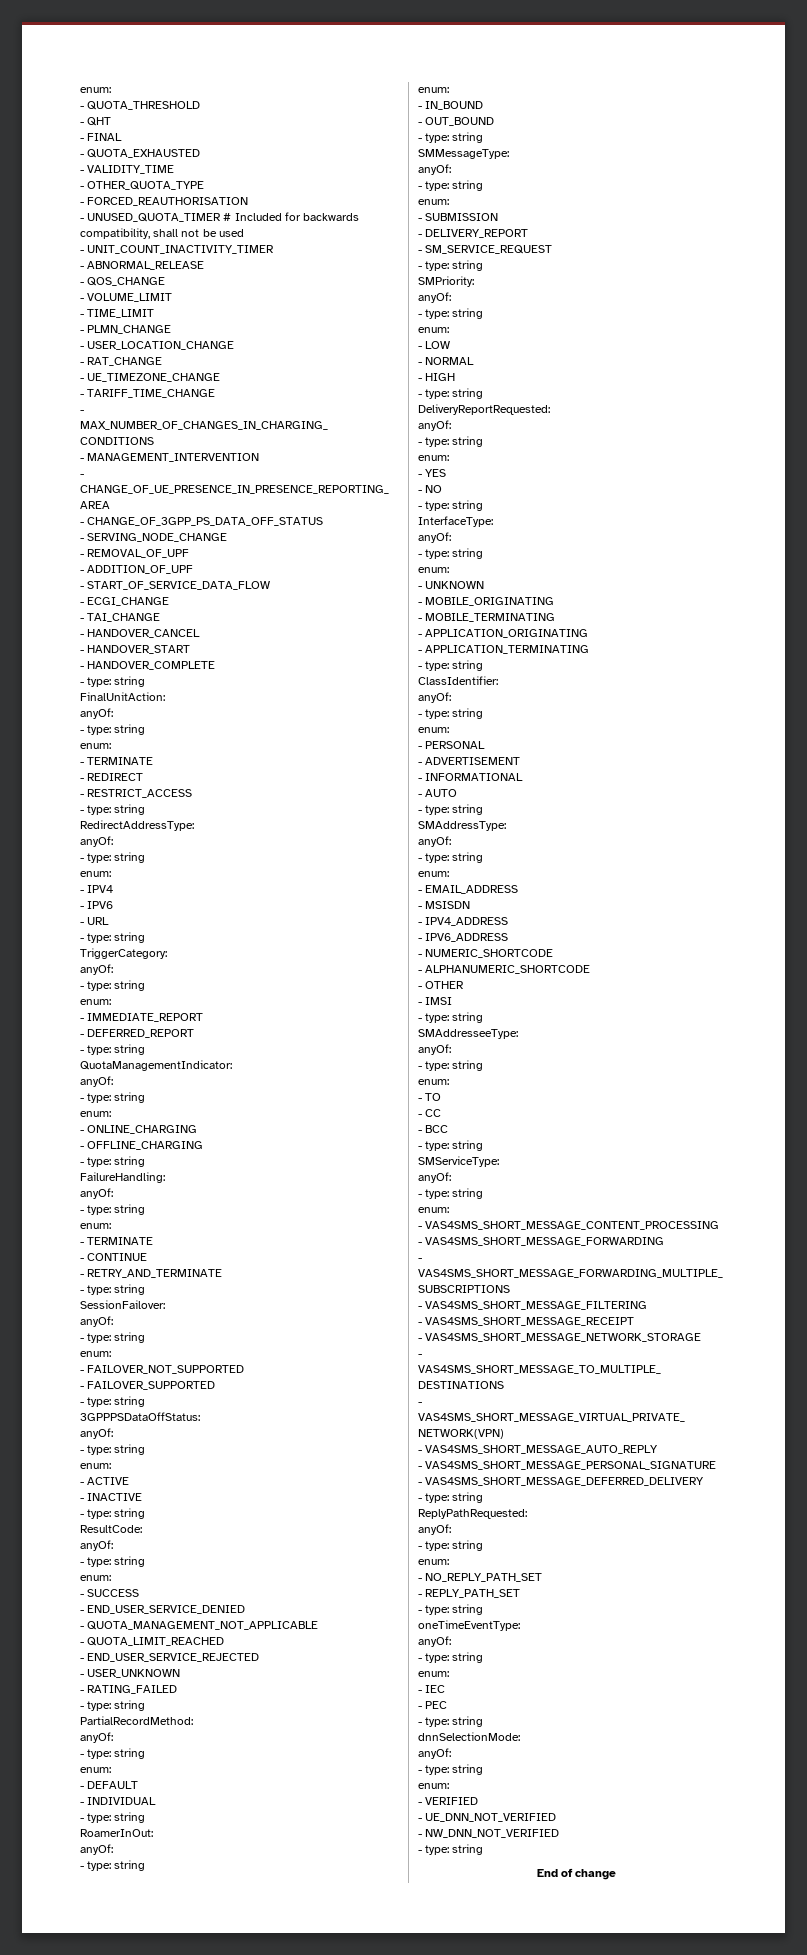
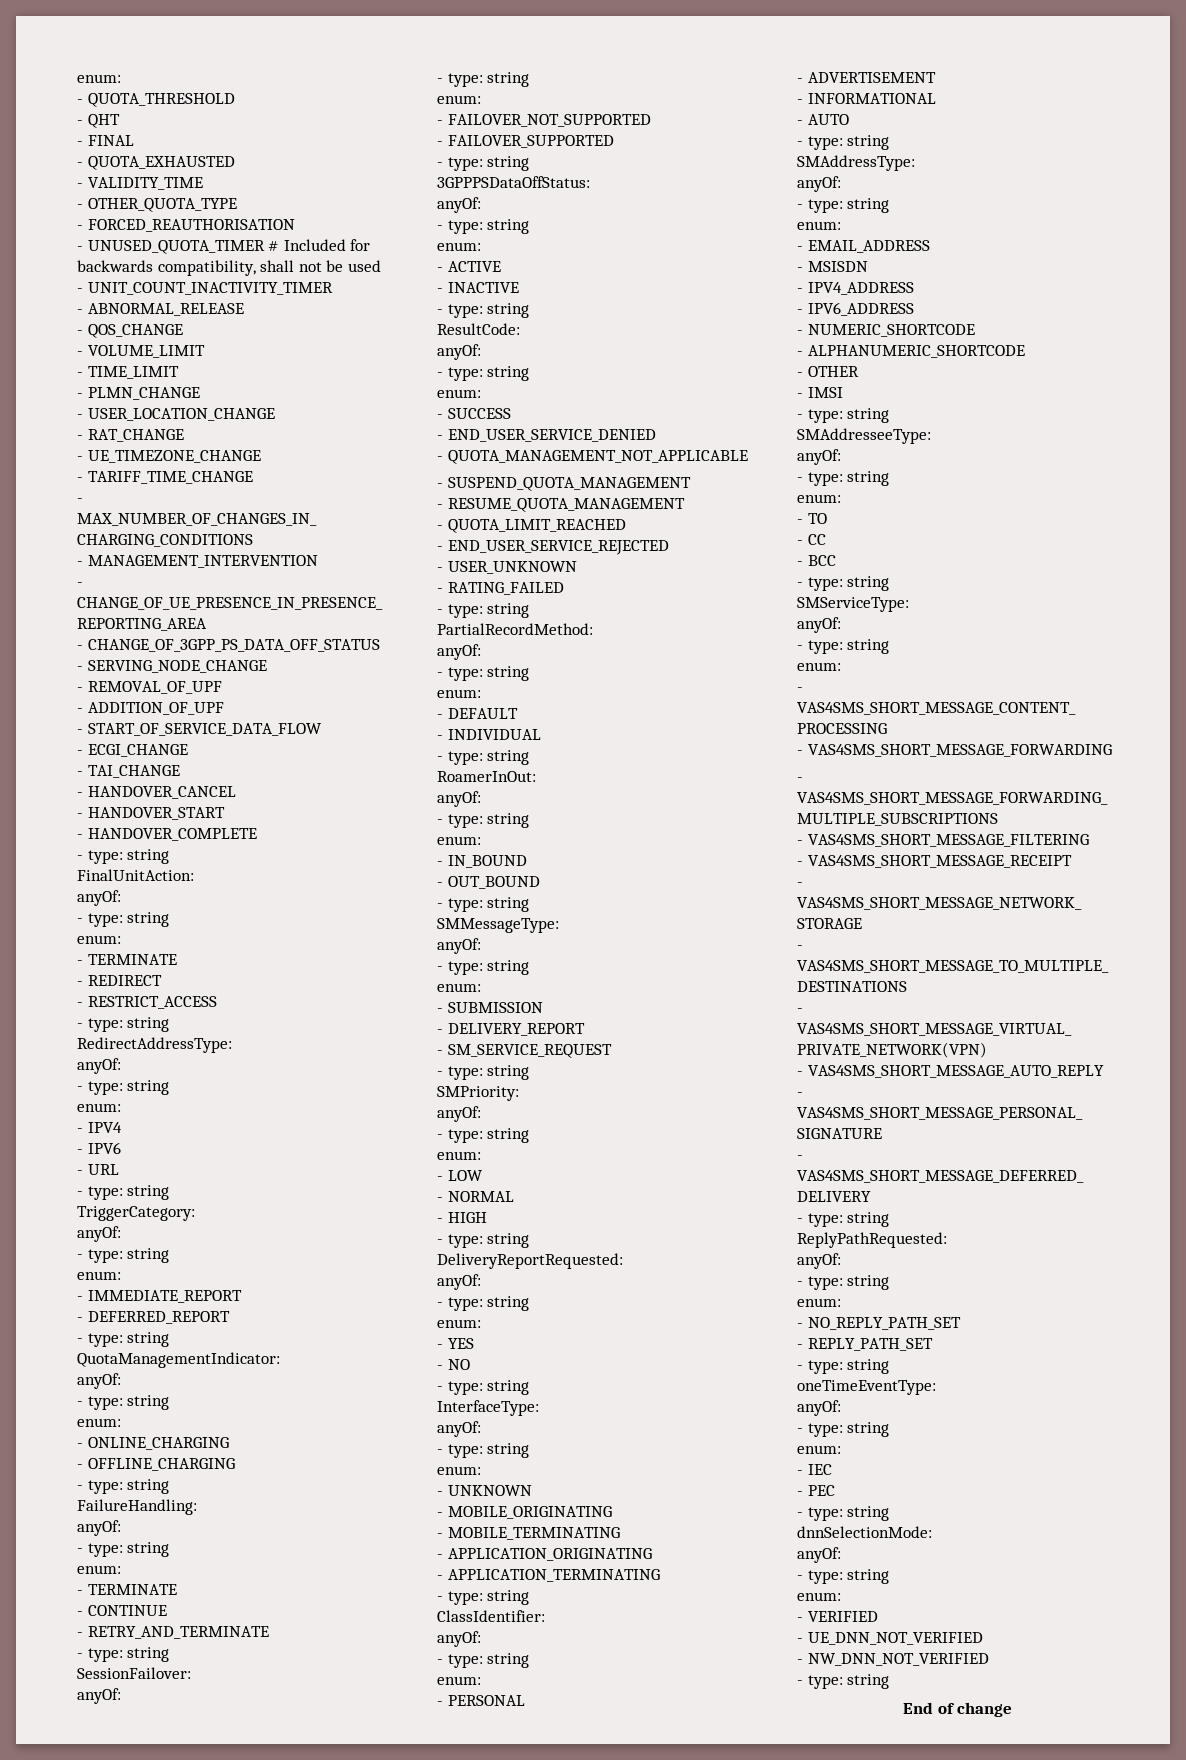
(319, 1625) none -> [437,477,691,491] [437,498,685,512] // - SUSPEND_QUOTA_MANAGEMENT // - RESUME_QUOTA_MANAGEMENT

